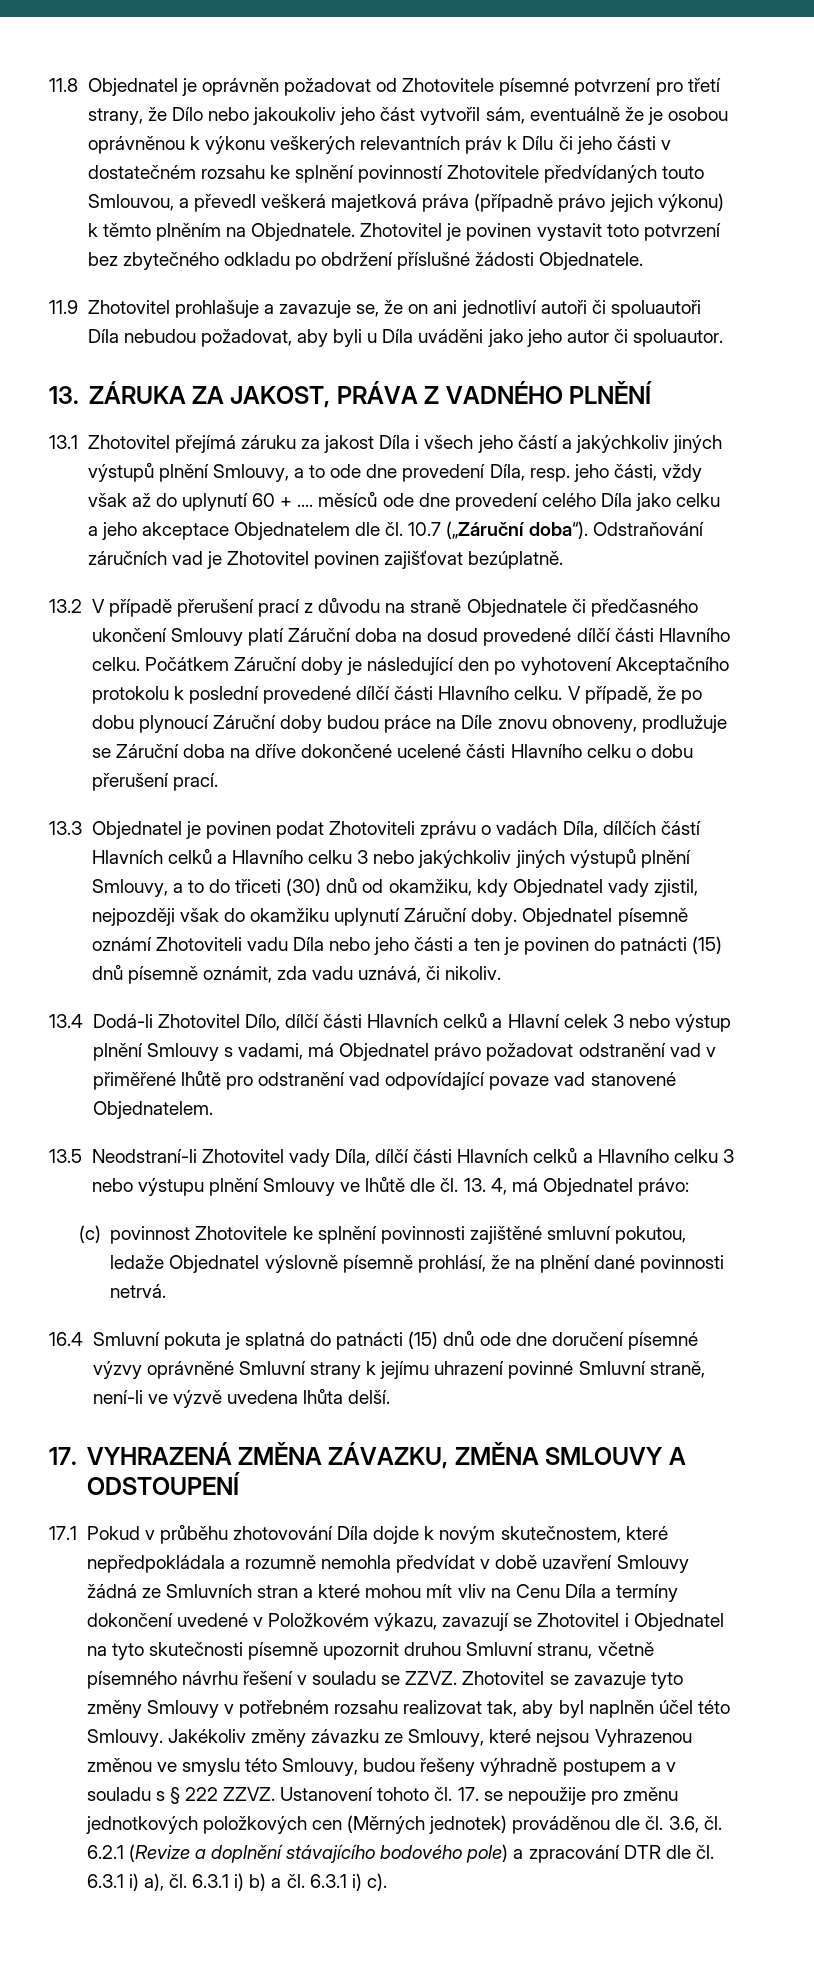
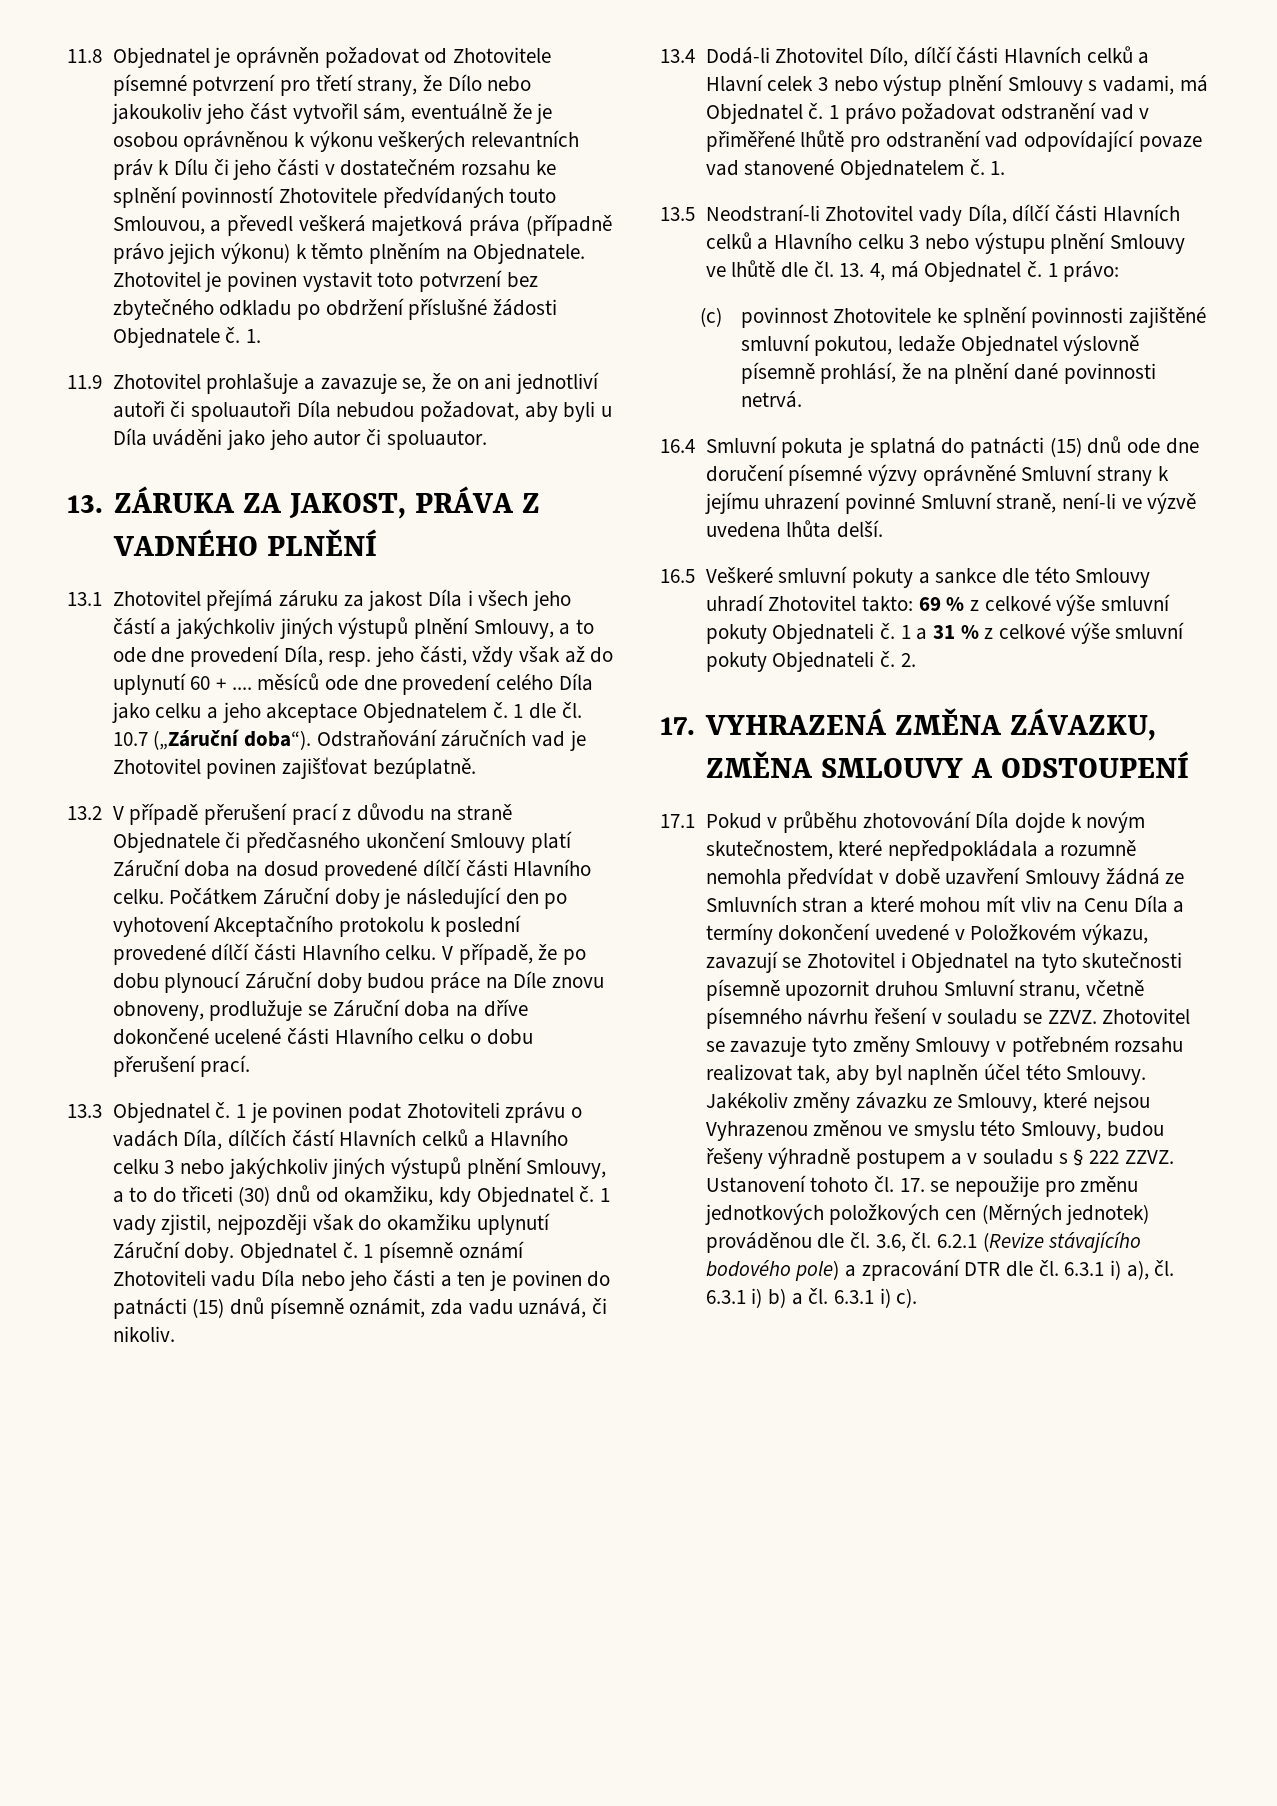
[539,252,644,270] Objednatele. -> [112,327,261,348] Objednatele č. 1.
(350, 531) none -> [492,702,524,718] č. 1
(182, 830) none -> [215,1102,246,1118] č. 1
(603, 888) none -> [579,1186,610,1202] č. 1
(613, 917) none -> [342,1242,374,1258] č. 1
(430, 1052) none -> [808,103,839,119] č. 1
[92,1101,213,1119] Objednatelem. -> [839,159,1006,180] Objednatelem č. 1.
(633, 1187) none -> [1026,261,1058,277] č. 1
(391, 1397) none -> [660,566,1151,588] [705,594,1170,616] [705,622,1185,644] [705,651,916,672] // 16.5 Veškeré smluvní pokuty a sankce dle této Smlouvy uhradí Zhotovitel takto: 69 % z celkové výše smluvní pokuty Objednateli č. 1 a 31 % z celkové výše smluvní pokuty Objednateli č. 2.
[194,1844,283,1863] a doplnění -> (1044, 1242) none

